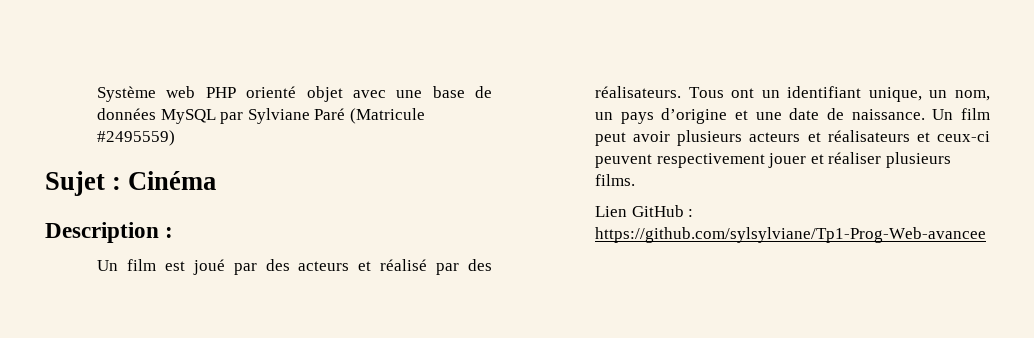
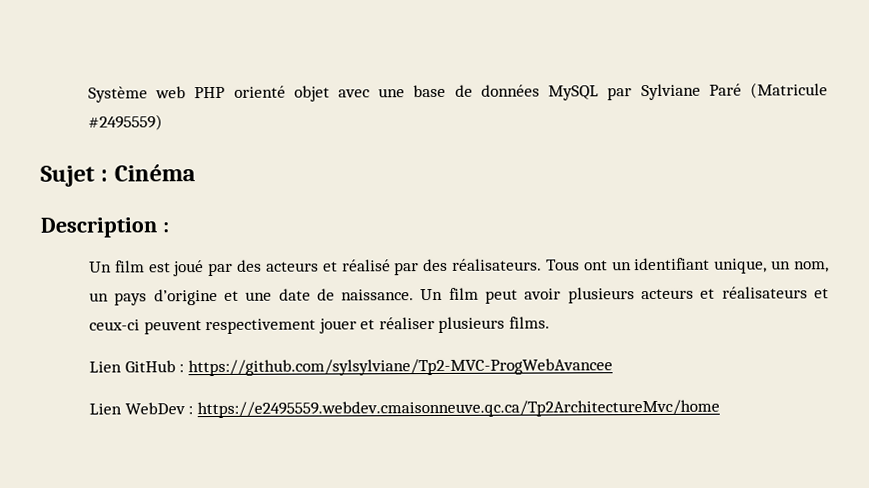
[595,227,987,243] https://github.com/sylsylviane/Tp1-Prog-Web-avancee -> [187,358,613,377] [88,399,720,419] https://github.com/sylsylviane/Tp2-MVC-ProgWebAvancee // Lien WebDev : https://e2495559.webdev.cmaisonneuve.qc.ca/Tp2ArchitectureMvc/home

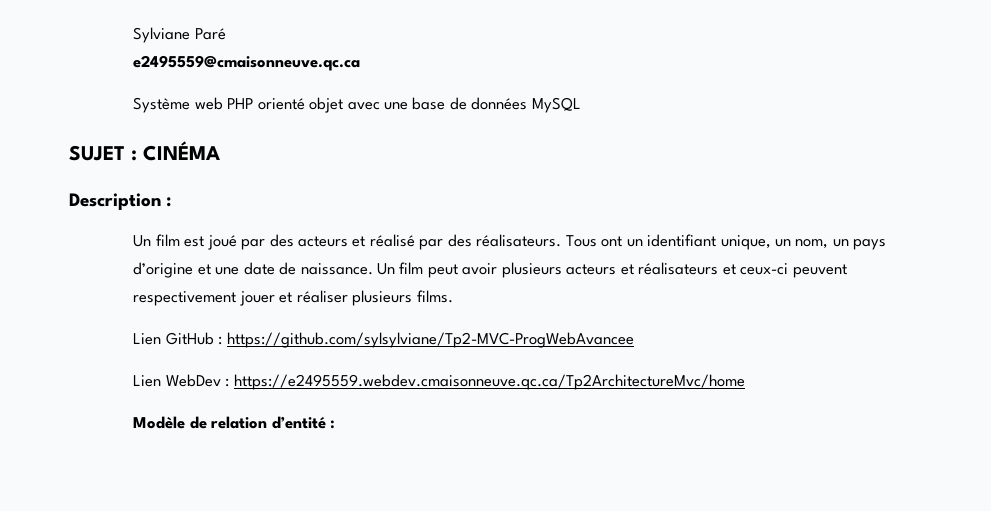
(87, 94) none -> [133,27,226,43] [133,55,361,71] Sylviane Paré // e2495559@cmaisonneuve.qc.ca //
[607,82,828,101] [87,114,163,131] [40,164,196,187] par Sylviane Paré (Matricule #2495559) // Sujet : Cinéma -> [69,141,220,161] // SUJET : CINÉMA
(720, 409) none -> [133,416,336,429] // Modèle de relation d’entité :

